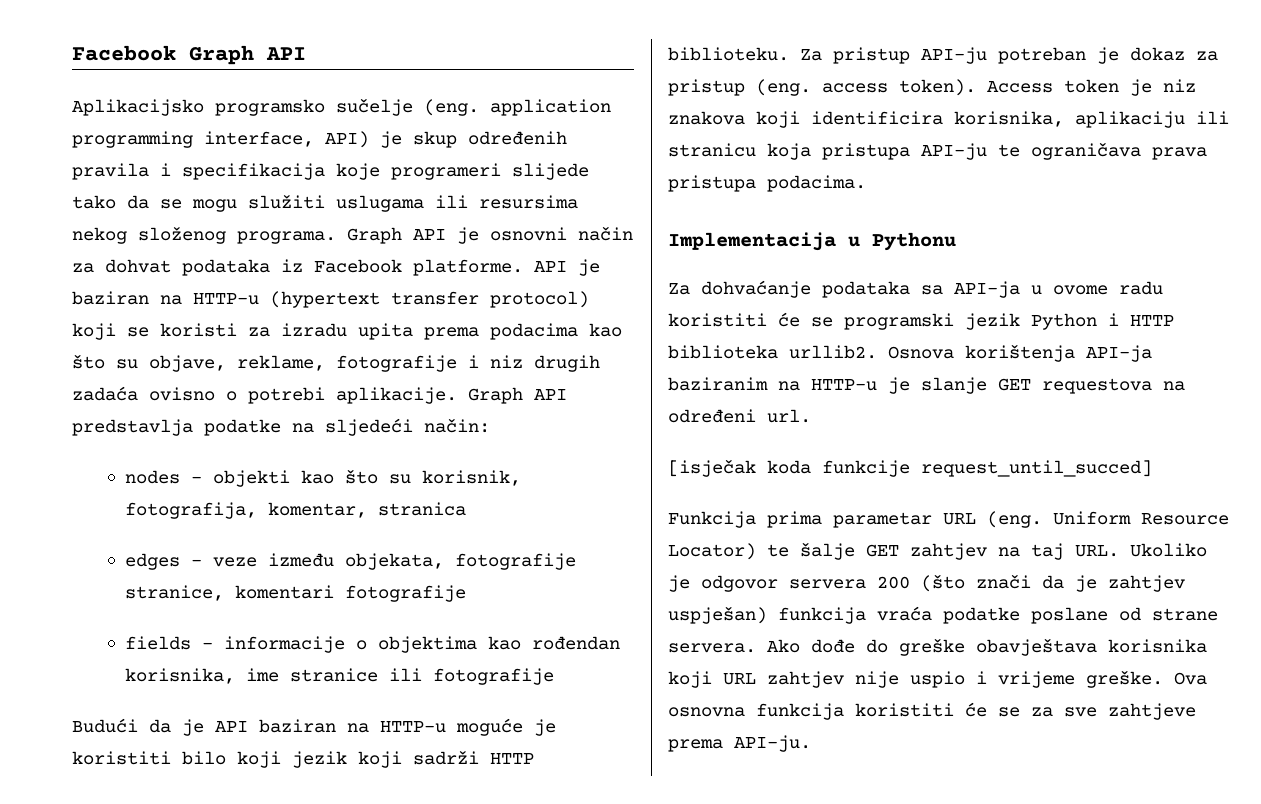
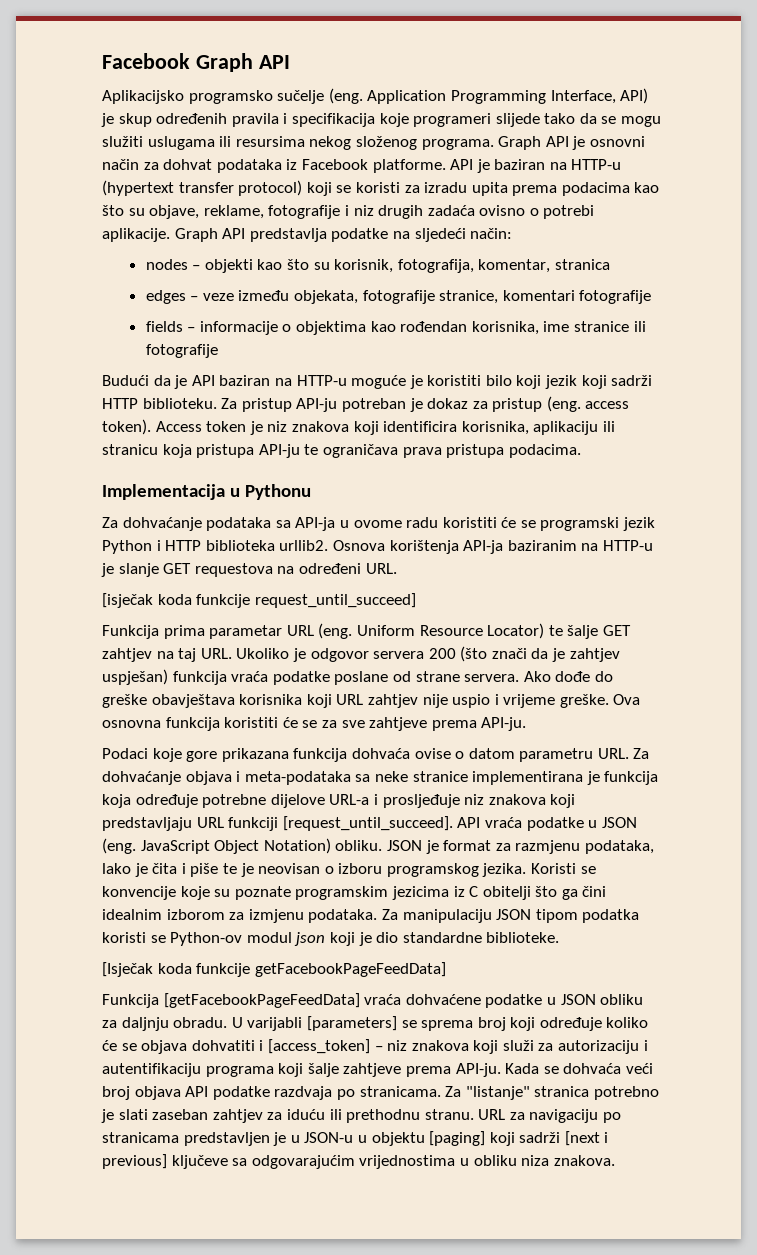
[490,99,611,116] [72,131,314,148] application programming interface, -> [367,90,616,104] Application Programming Interface,
[767,409,811,423] url. -> [365,563,397,574] URL.
[921,460,1152,477] request_until_succed] -> [254,593,416,608] request_until_succeed]
(811, 743) none -> [102,748,650,762] [102,771,659,785] [102,794,576,808] [102,816,637,831] [102,838,654,854] [102,863,596,877] [102,886,607,900] [102,909,640,923] [102,932,560,946] [102,962,446,977] [102,993,644,1008] [102,1016,649,1031] [102,1039,648,1054] [102,1063,653,1077] [102,1086,659,1100] [101,1109,622,1123] [102,1131,609,1146] [102,1154,615,1169] // Podaci koje gore prikazana funkcija dohvaća ovise o datom parametru URL. Za dohvaćanje objava i meta-podataka sa neke stranice implementirana je funkcija koja određuje potrebne dijelove URL-a i prosljeđuje niz znakova koji predstavljaju URL funkciji [request_until_succeed]. API vraća podatke u JSON (eng. JavaScript Object Notation) obliku. JSON je format za razmjenu podataka, lako je čita i piše te je neovisan o izboru programskog jezika. Koristi se konvencije koje su poznate programskim jezicima iz C obitelji što ga čini idealnim izborom za izmjenu podataka. Za manipulaciju JSON tipom podatka koristi se Python-ov modul json koji je dio standardne biblioteke. // [Isječak koda funkcije getFacebookPageFeedData] // Funkcija [getFacebookPageFeedData] vraća dohvaćene podatke u JSON obliku za daljnju obradu. U varijabli [parameters] se sprema broj koji određuje koliko će se objava dohvatiti i [access_token] – niz znakova koji služi za autorizaciju i autentifikaciju programa koji šalje zahtjeve prema API-ju. Kada se dohvaća veći broj objava API podatke razdvaja po stranicama. Za "listanje" stranica potrebno je slati zaseban zahtjev za iduću ili prethodnu stranu. URL za navigaciju po stranicama predstavljen je u JSON-u u objektu [paging] koji sadrži [next i previous] ključeve sa odgovarajućim vrijednostima u obliku niza znakova.

